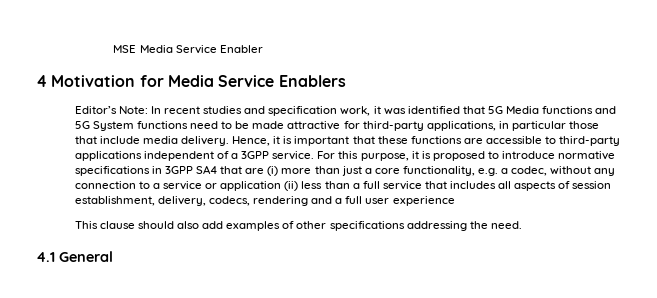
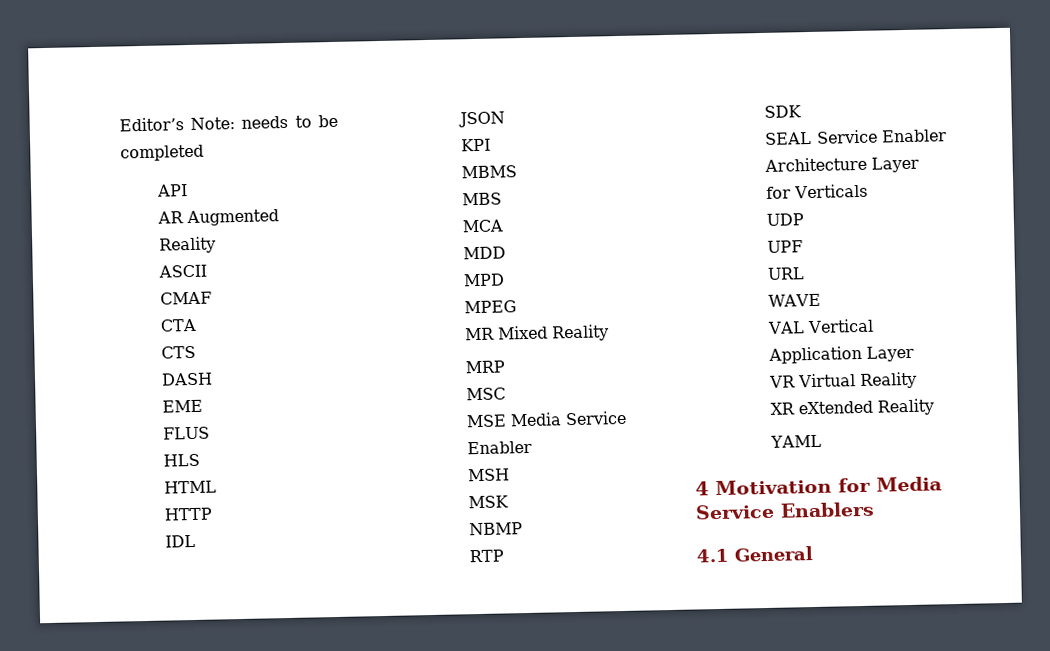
[113,45,263,54] MSE Media Service Enabler -> [118,114,339,132] [119,144,204,162] [156,184,189,197] [157,209,280,227] [159,236,217,254] [158,264,208,278] [160,291,213,305] [160,318,198,332] [161,345,197,359] [161,372,214,386] [162,399,204,413] [163,426,211,440] [163,453,201,467] [164,480,218,494] [164,507,213,521] [165,534,197,548] [458,111,506,128] [461,138,492,152] [461,165,518,179] [462,192,503,206] [462,219,505,233] [463,246,507,260] [463,273,506,287] [464,300,518,314] [465,324,610,342] [465,360,506,374] [466,387,507,401] [466,410,628,428] [467,440,533,455] [467,468,511,482] [468,495,510,509] [469,522,524,536] [469,549,505,563] [764,105,803,118] [765,129,947,145] [764,156,920,173] [766,183,869,199] [766,213,805,226] [767,240,804,253] [767,267,806,280] [768,293,822,307] [767,318,875,334] [768,345,915,364] [769,371,918,389] [770,398,935,416] [770,434,823,448] Editor’s Note: needs to be completed // API // AR Augmented Reality // ASCII // CMAF // CTA // CTS // DASH // EME // FLUS // HLS // HTML // HTTP // IDL // JSON // KPI // MBMS // MBS // MCA // MDD // MPD // MPEG // MR Mixed Reality // MRP // MSC // MSE Media Service Enabler // MSH // MSK // NBMP // RTP // SDK // SEAL Service Enabler Architecture Layer for Verticals // UDP // UPF // URL // WAVE // VAL Vertical Application Layer // VR Virtual Reality // XR eXtended Reality // YAML
[74,106,617,116] [74,121,600,131] [74,136,621,146] [74,151,616,161] [74,165,616,176] [74,181,612,191] [74,196,455,206] [74,221,522,231] // Editor’s Note: In recent studies and specification work, it was identified that 5G Media functions and 5G System functions need to be made attractive for third-party applications, in particular those that include media delivery. Hence, it is important that these functions are accessible to third-party applications independent of a 3GPP service. For this purpose, it is proposed to introduce normative specifications in 3GPP SA4 that are (i) more than just a core functionality, e.g. a codec, without any connection to a service or application (ii) less than a full service that includes all aspects of session establishment, delivery, codecs, rendering and a full user experience // This clause should also add examples of other specifications addressing the need. -> (875, 509) none

